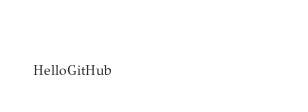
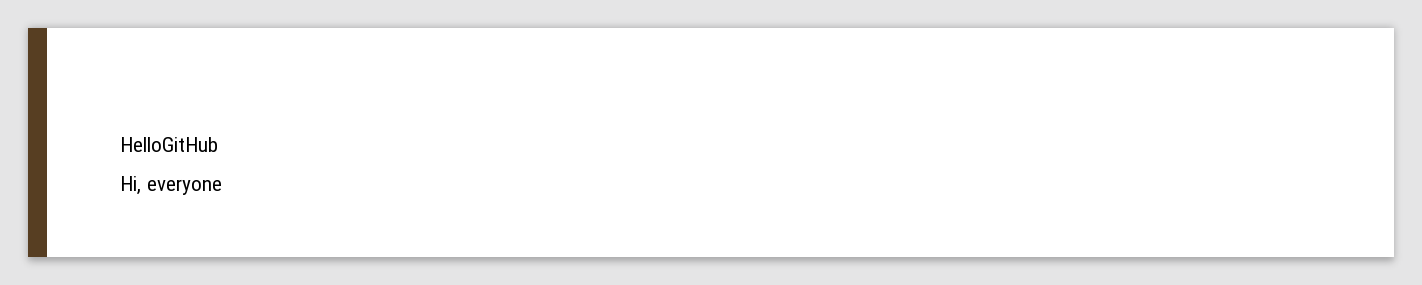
(112, 70) none -> [120,176,222,195] // Hi, everyone

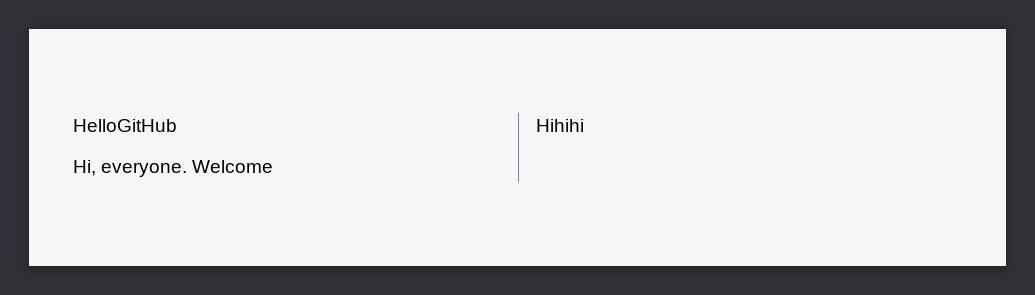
[146,179,222,195] everyone -> [101,160,274,177] [536,119,584,132] everyone. Welcome // Hihihi

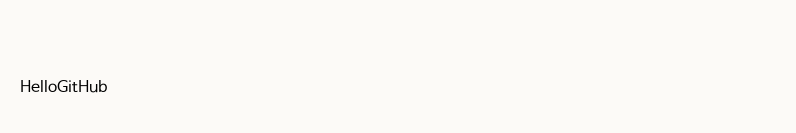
[73,160,274,177] [536,119,584,132] // Hi, everyone. Welcome // Hihihi -> (107, 86) none

